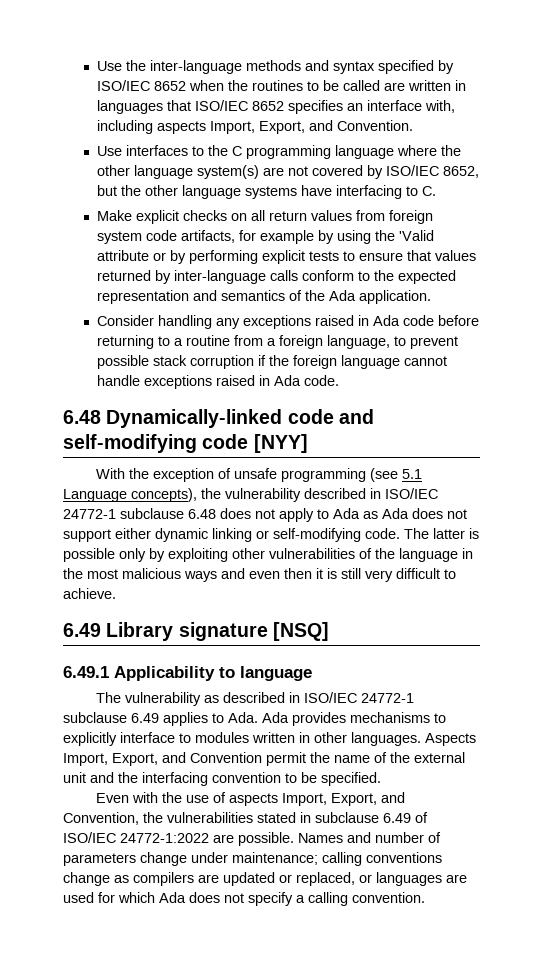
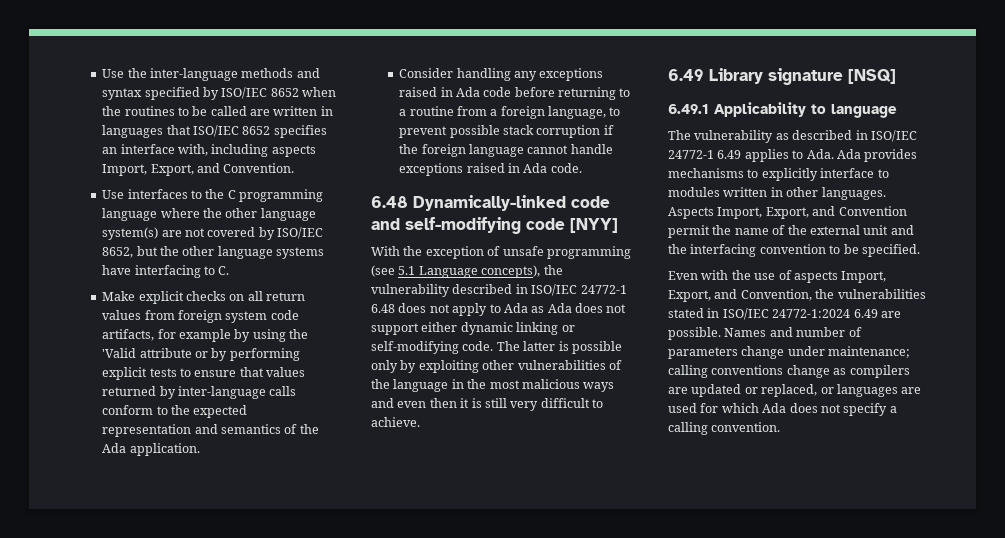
[120,508,184,519] subclause -> (627, 289) none
[63,712,127,723] subclause -> (714, 154) none
[315,812,428,823] [63,832,209,843] subclause 6.49 of ISO/IEC 24772-1:2022 -> [722,308,878,320] ISO/IEC 24772-1:2024 6.49

